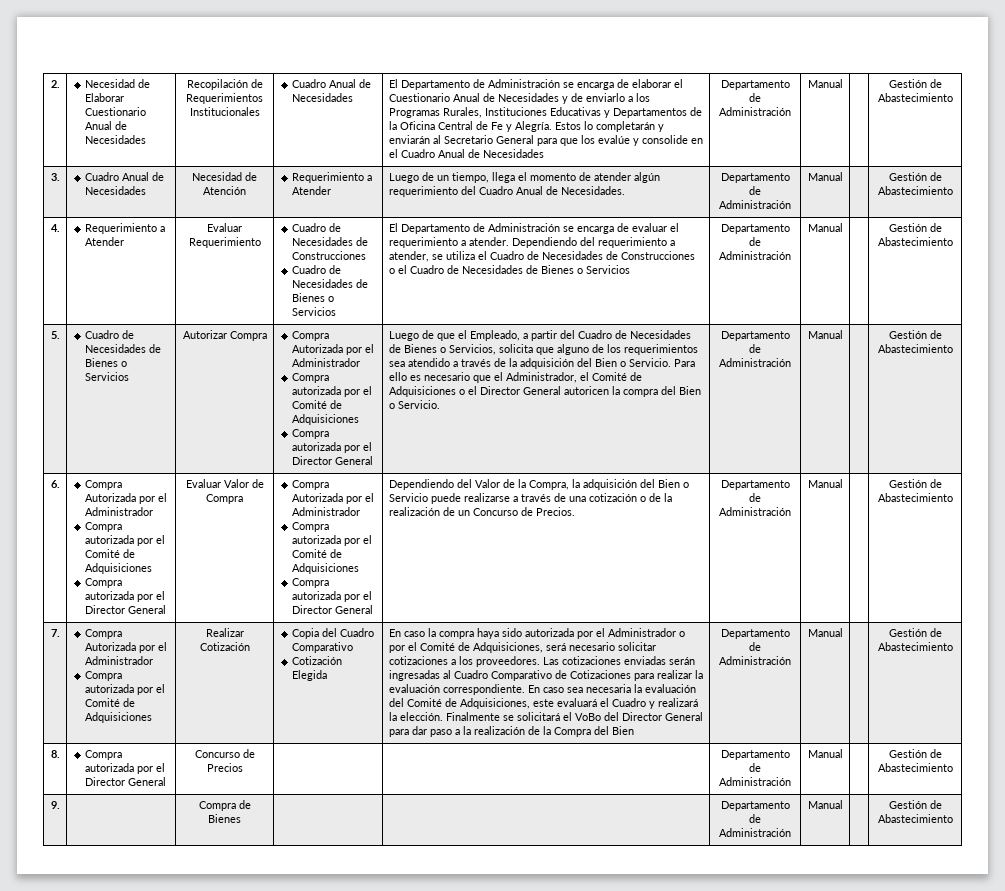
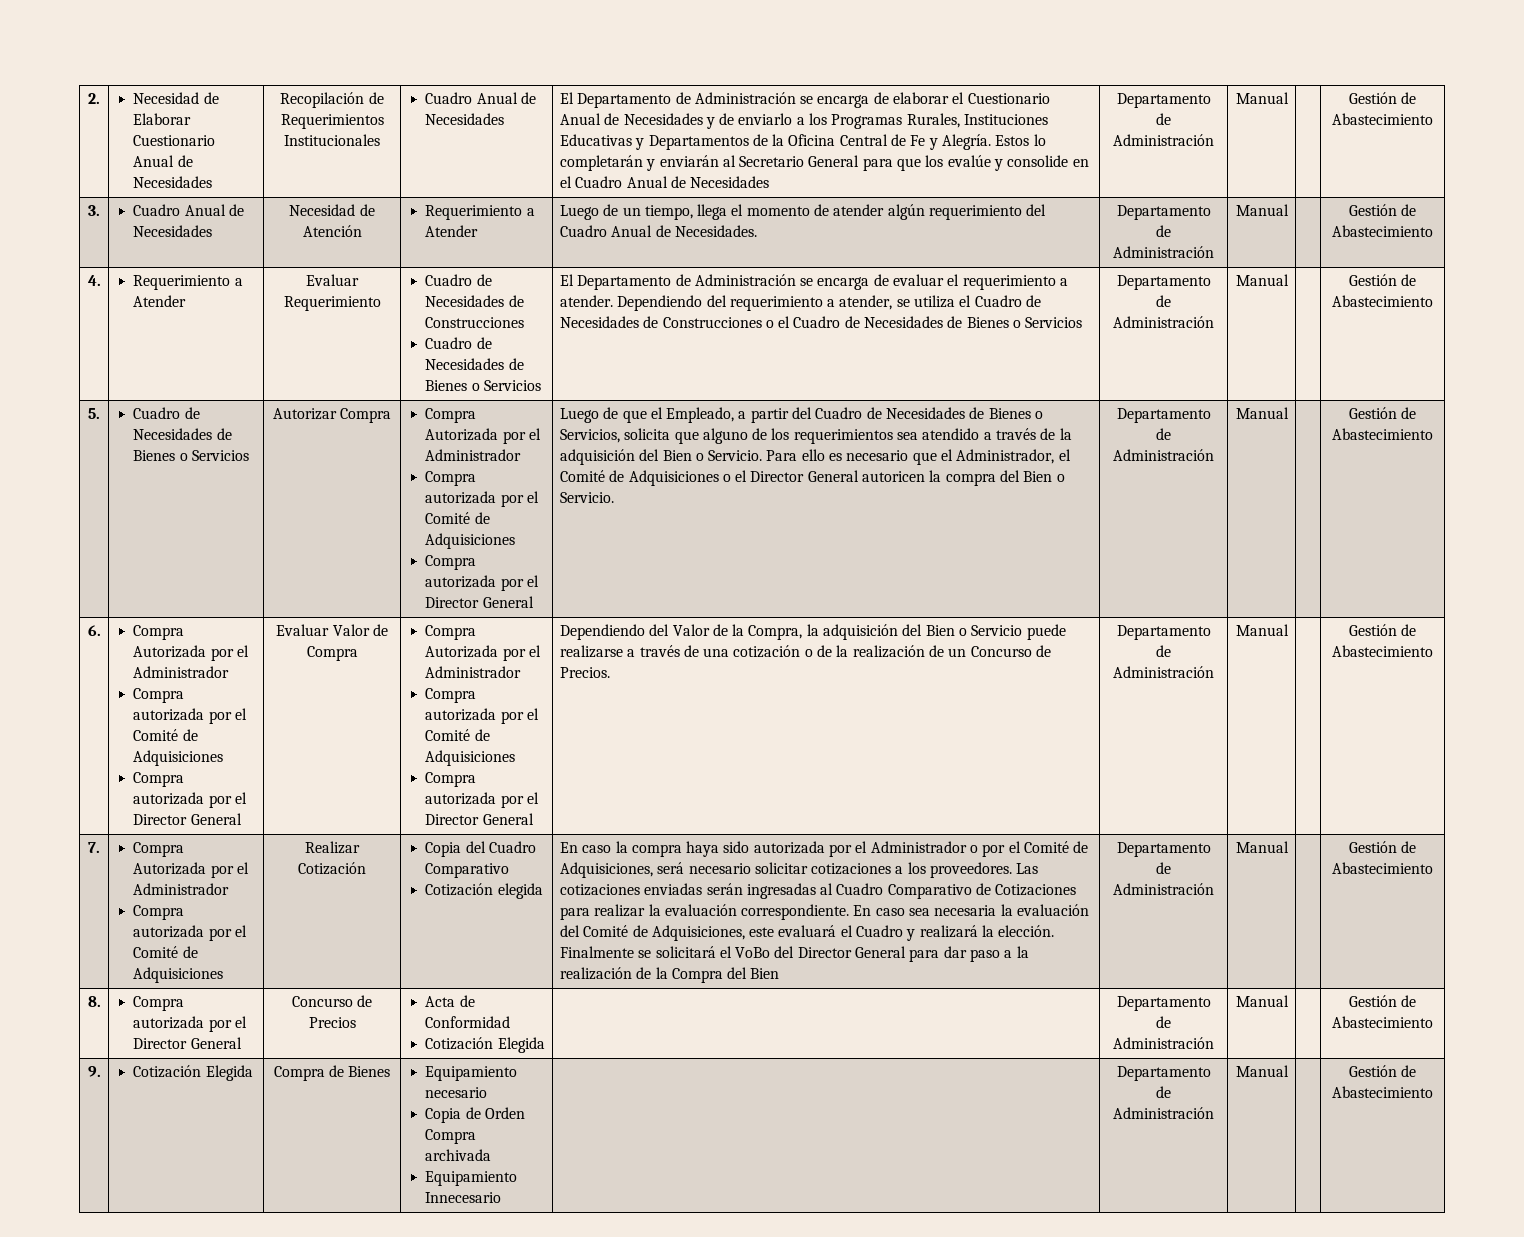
[291,670,327,681] Elegida -> [497,883,543,899] elegida
(243, 767) none -> [425,995,475,1007] [425,1016,511,1028] [425,1037,545,1053] Acta de Conformidad // Cotización Elegida
(60, 805) none -> [133,1065,253,1081] Cotización Elegida
(241, 818) none -> [425,1066,518,1081] [425,1087,488,1098] [425,1107,526,1123] [425,1129,477,1144] [425,1149,492,1161] [425,1171,518,1186] [425,1192,502,1203] Equipamiento necesario // Copia de Orden Compra archivada // Equipamiento Innecesario

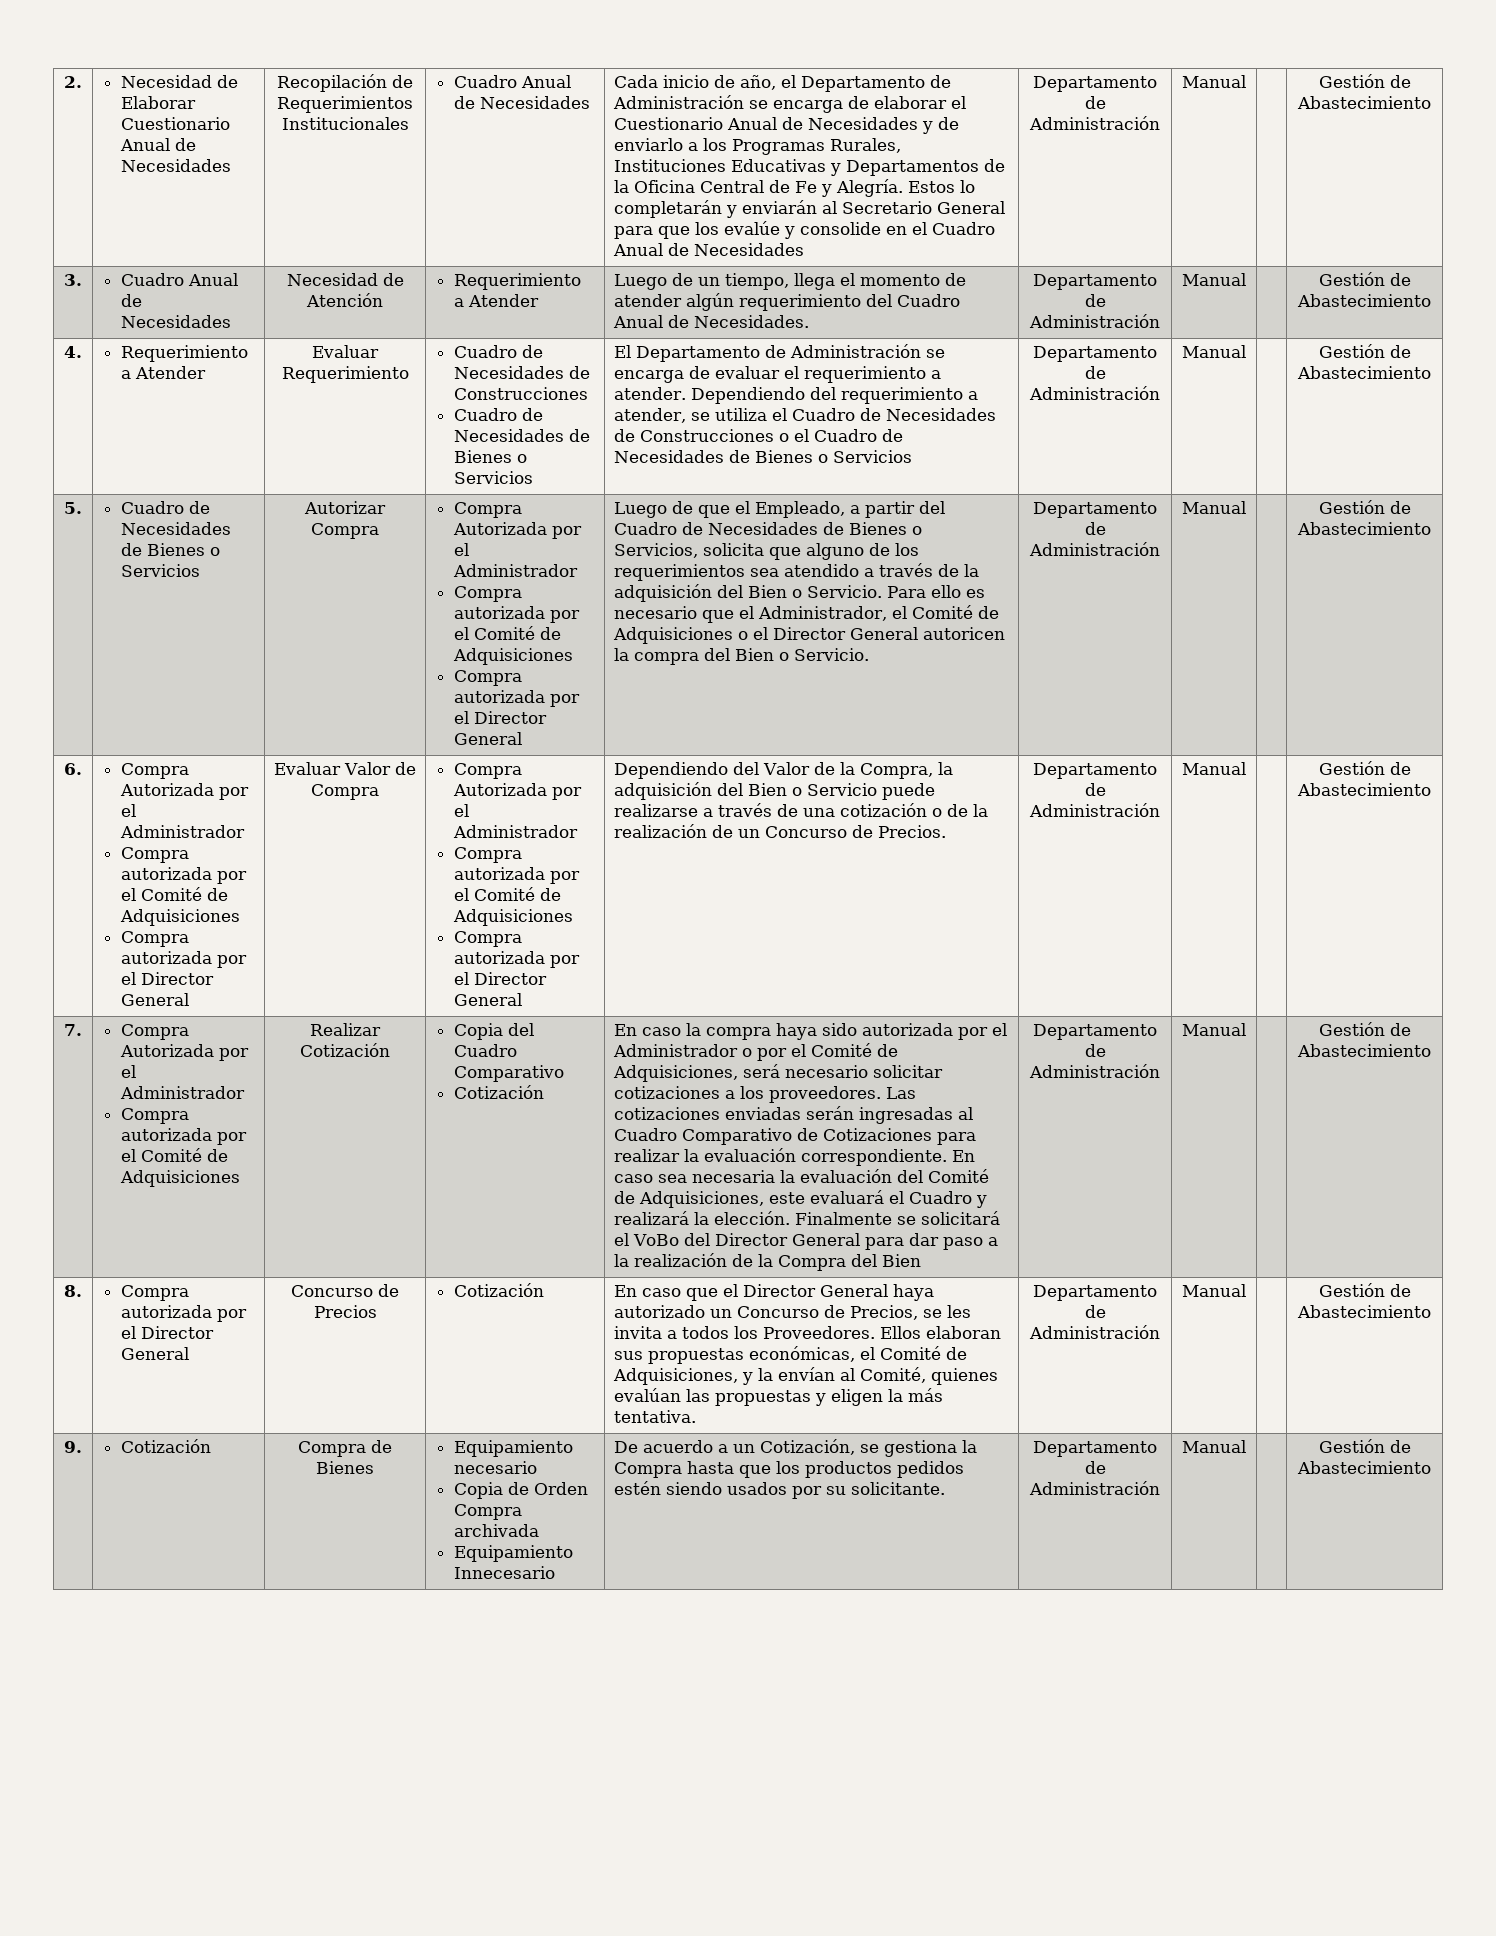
[559,92,574,104] El -> [614,75,797,90] Cada inicio de año, el
[497,883,543,899] elegida -> (544, 1092) none
[425,995,475,1007] [425,1016,511,1028] [425,1037,545,1053] Acta de Conformidad // Cotización Elegida | -> [453,1283,544,1297] [614,1284,935,1301] [614,1305,972,1320] [614,1326,1002,1339] [614,1346,968,1364] [613,1367,999,1385] [614,1388,944,1406] [614,1410,697,1423] Cotización | En caso que el Director General haya autorizado un Concurso de Precios, se les invita a todos los Proveedores. Ellos elaboran sus propuestas económicas, el Comité de Adquisiciones, y la envían al Comité, quienes evalúan las propuestas y eligen la más tentativa.
[205,1065,253,1081] Elegida -> (211, 1446) none
(502, 1197) none -> [614,1439,978,1457] [614,1461,965,1478] [614,1481,946,1499] De acuerdo a un Cotización, se gestiona la Compra hasta que los productos pedidos estén siendo usados por su solicitante.

